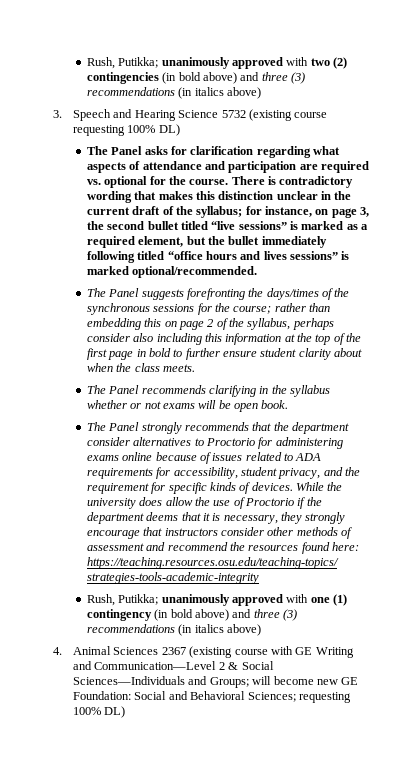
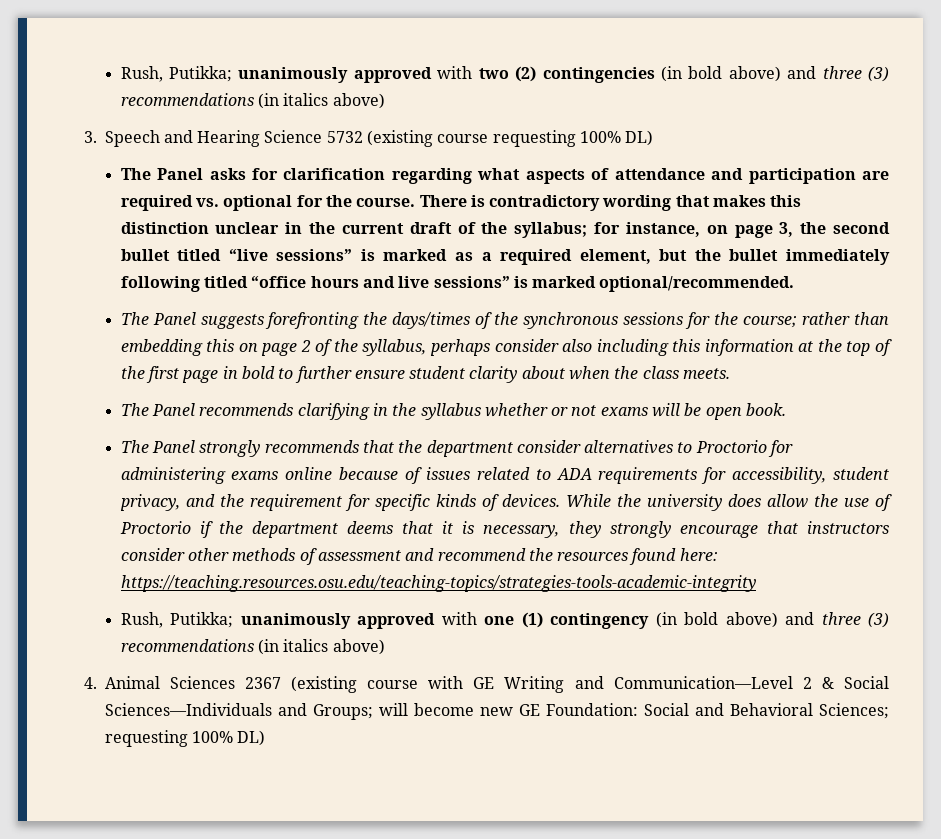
[263,251,287,260] lives -> [398,276,430,288] live

